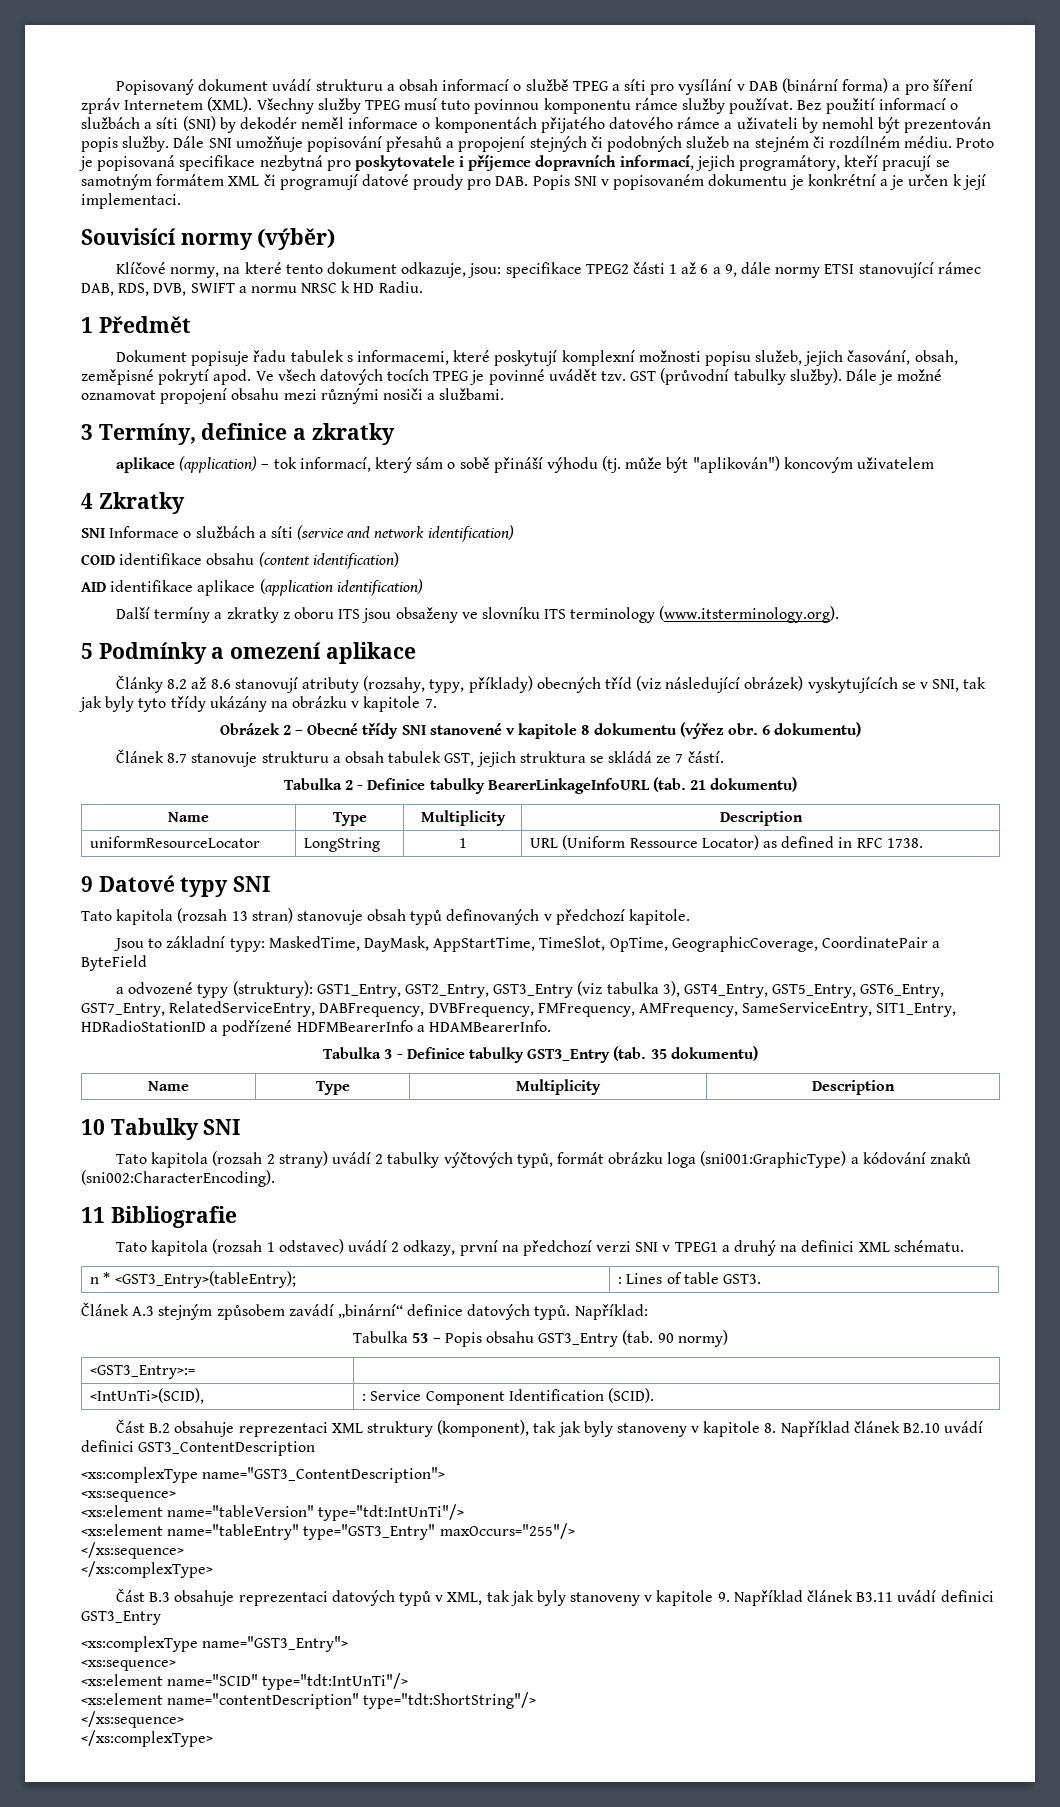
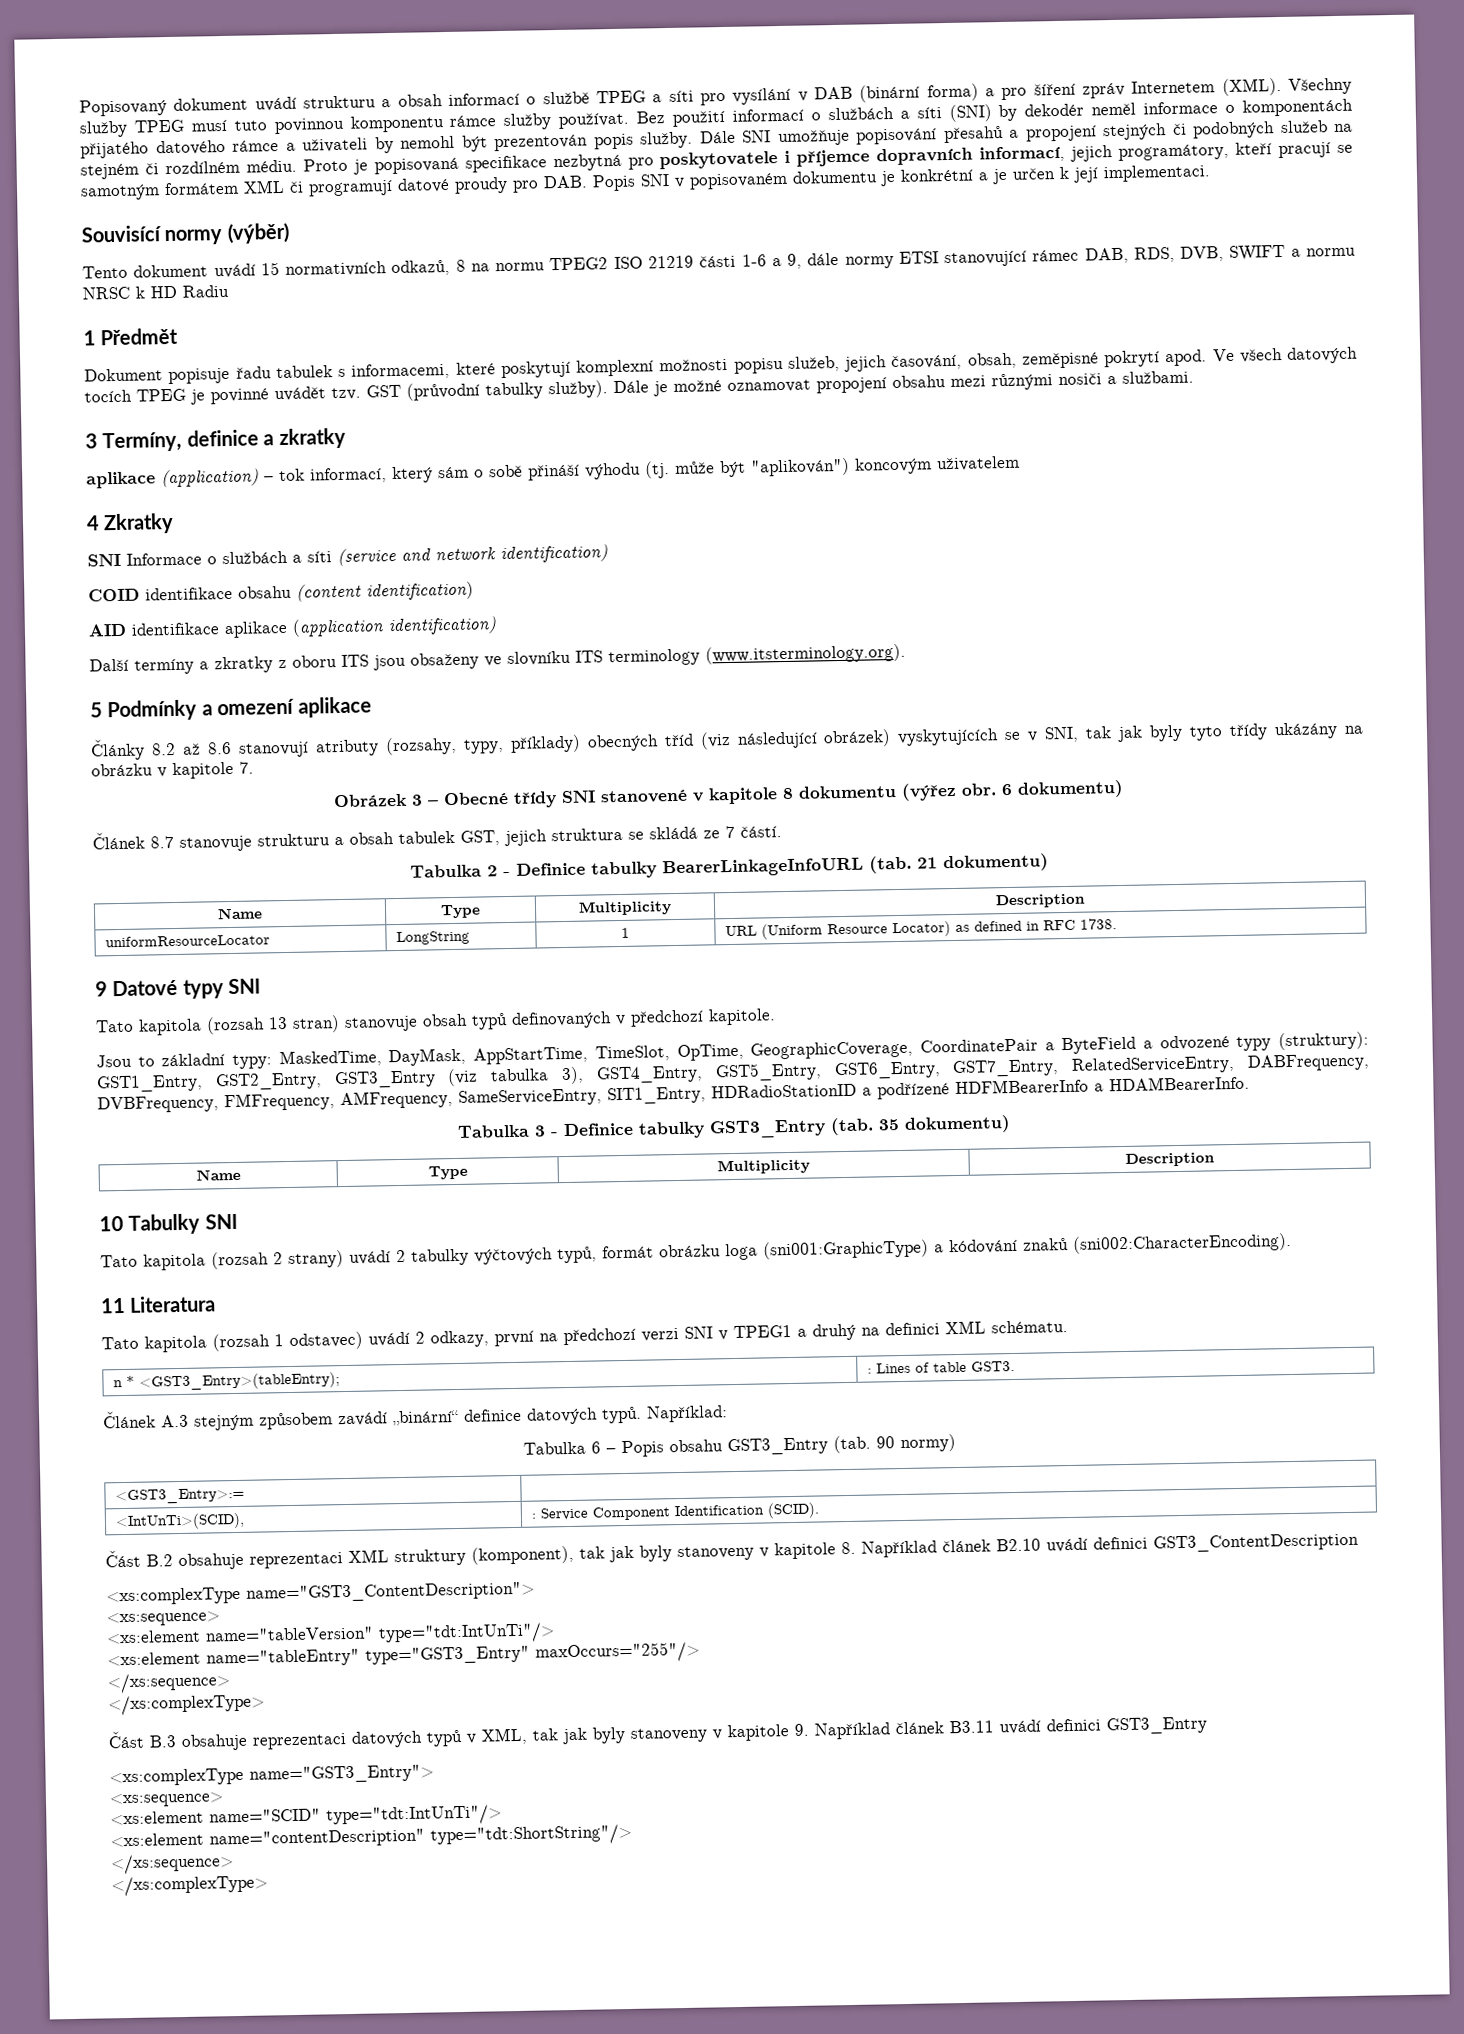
[116,262,709,278] Klíčové normy, na které tento dokument odkazuje, jsou: specifikace TPEG2 části 1 až 6 -> [82,254,767,279] Tento dokument uvádí 15 normativních odkazů, 8 na normu TPEG2 ISO 21219 části 1-6
[378,281,423,293] Radiu. -> [182,284,229,298] Radiu
[282,725,291,735] 2 -> [410,794,423,806] 3
[629,838,698,848] Ressource -> [826,923,888,935] Resource
(147, 963) // -> (1137, 1045) none
[110,1206,237,1228] Bibliografie -> [129,1295,217,1313] Literatura
[412,1333,429,1343] 53 -> [591,1441,601,1454] 6

